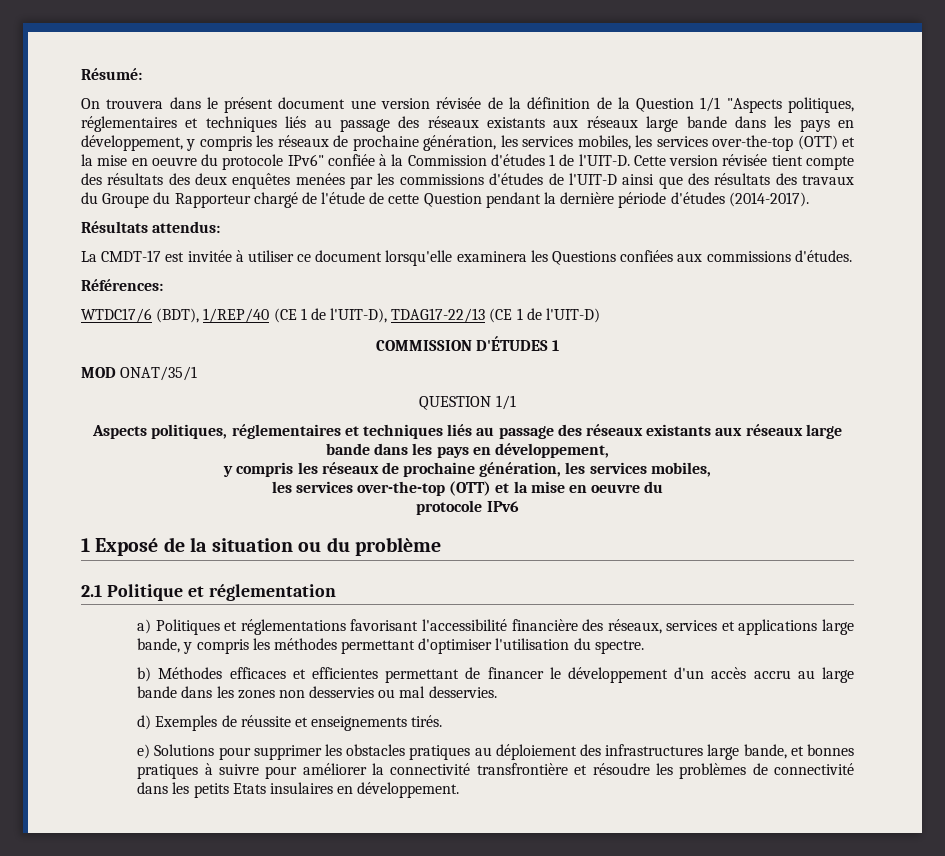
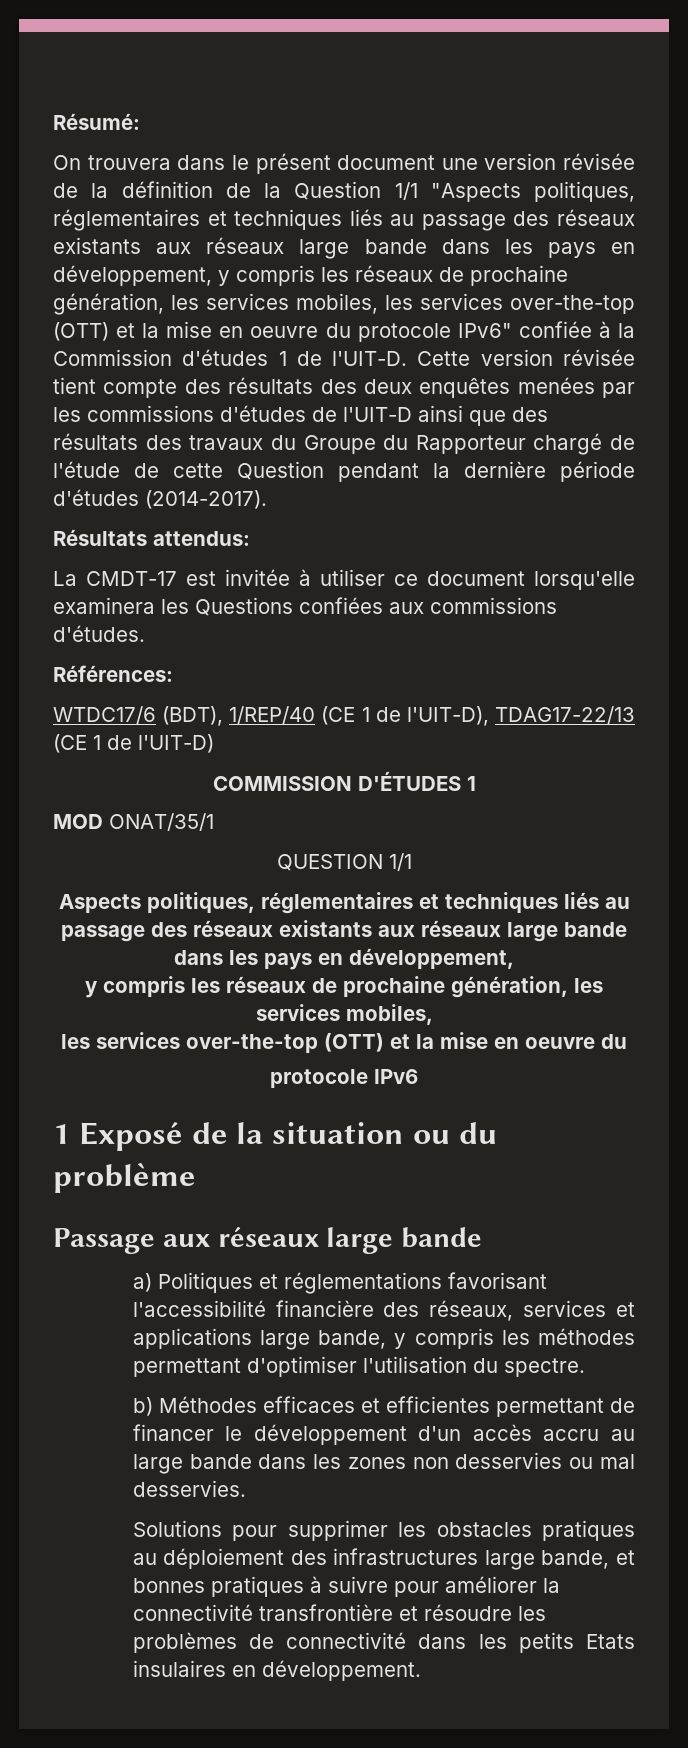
[81,584,336,601] 2.1 Politique et réglementation -> [53,1227,483,1254] Passage aux réseaux large bande
[137,715,443,731] [137,744,151,759] d) Exemples de réussite et enseignements tirés. // e) -> (246, 1488) none

